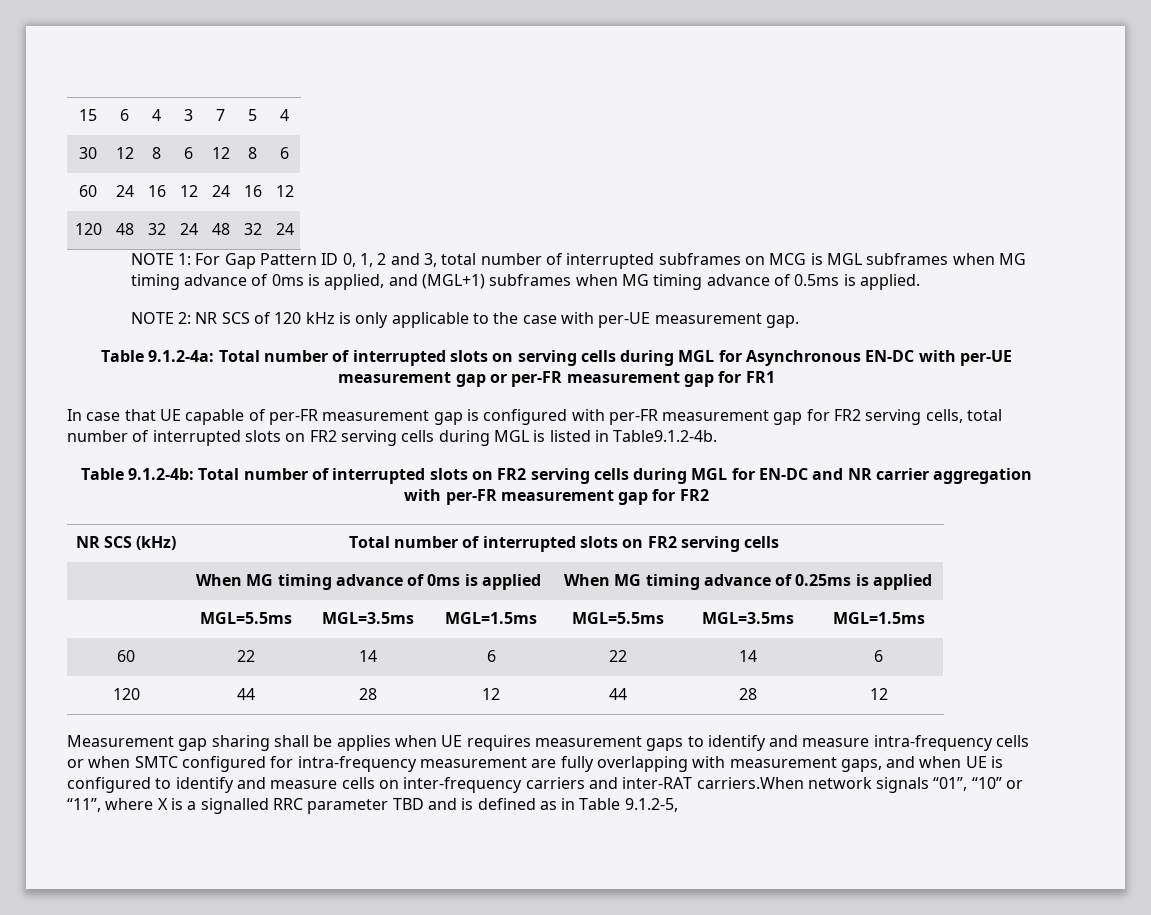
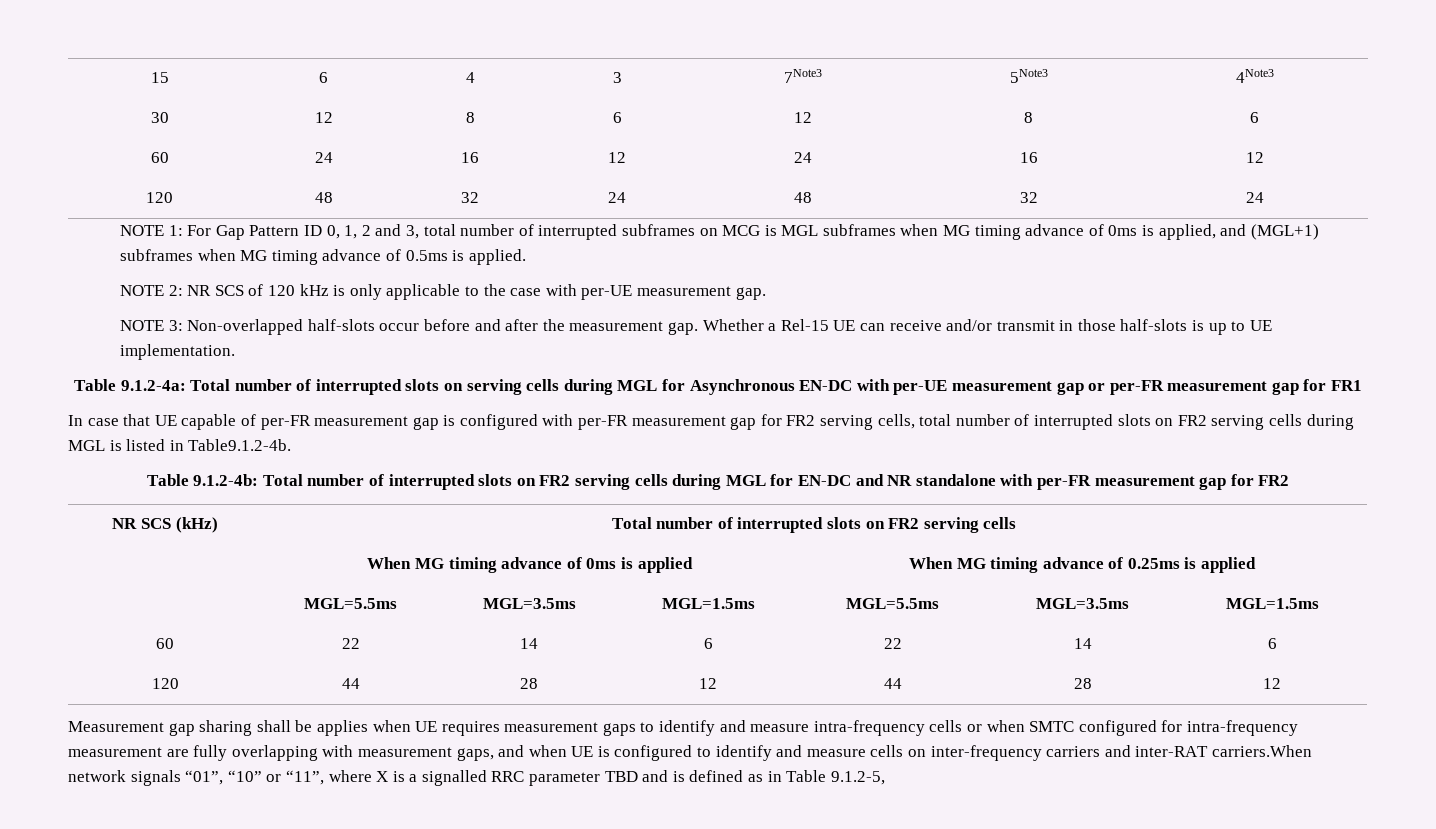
[216,109,225,121] [248,109,257,121] [280,109,289,121] 7 | 5 | 4 -> [784,69,822,83] [1009,69,1048,83] [1235,69,1274,83] 7Note3 | 5Note3 | 4Note3
(799, 321) none -> [120,319,1272,335] [120,344,236,360] // NOTE 3: Non-overlapped half-slots occur before and after the measurement gap. Whether a Rel-15 UE can receive and/or transmit in those half-slots is up to UE implementation.
[876,468,1033,484] carrier aggregation -> [915,474,996,486] standalone

